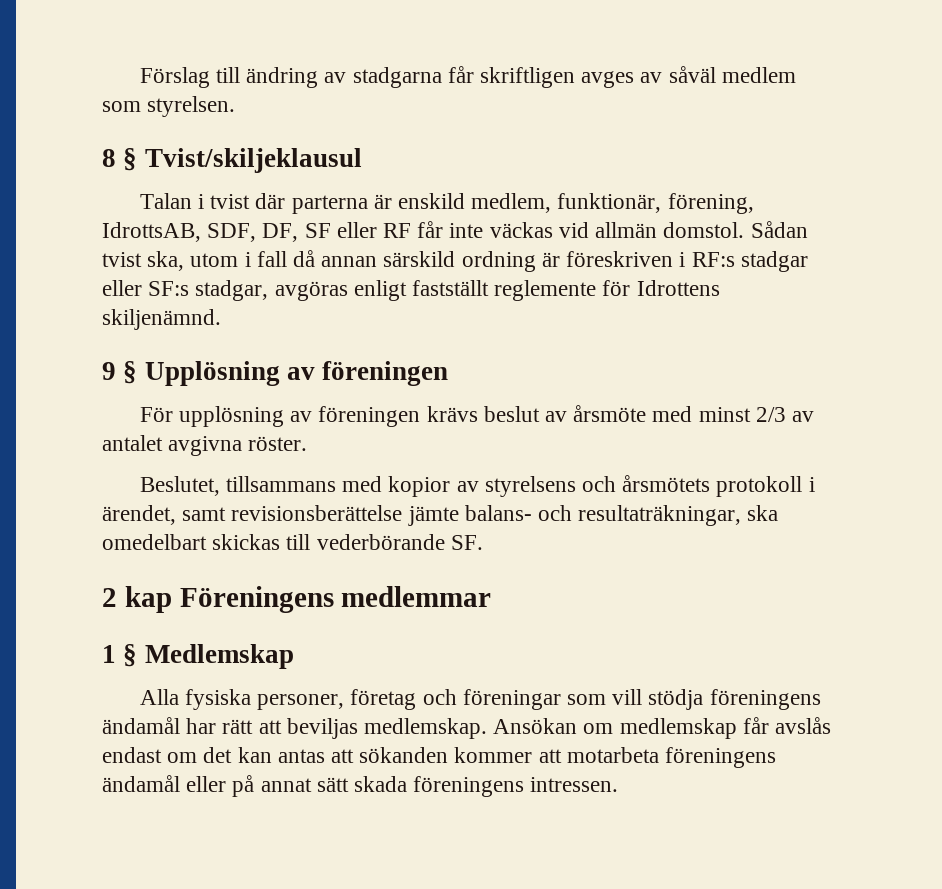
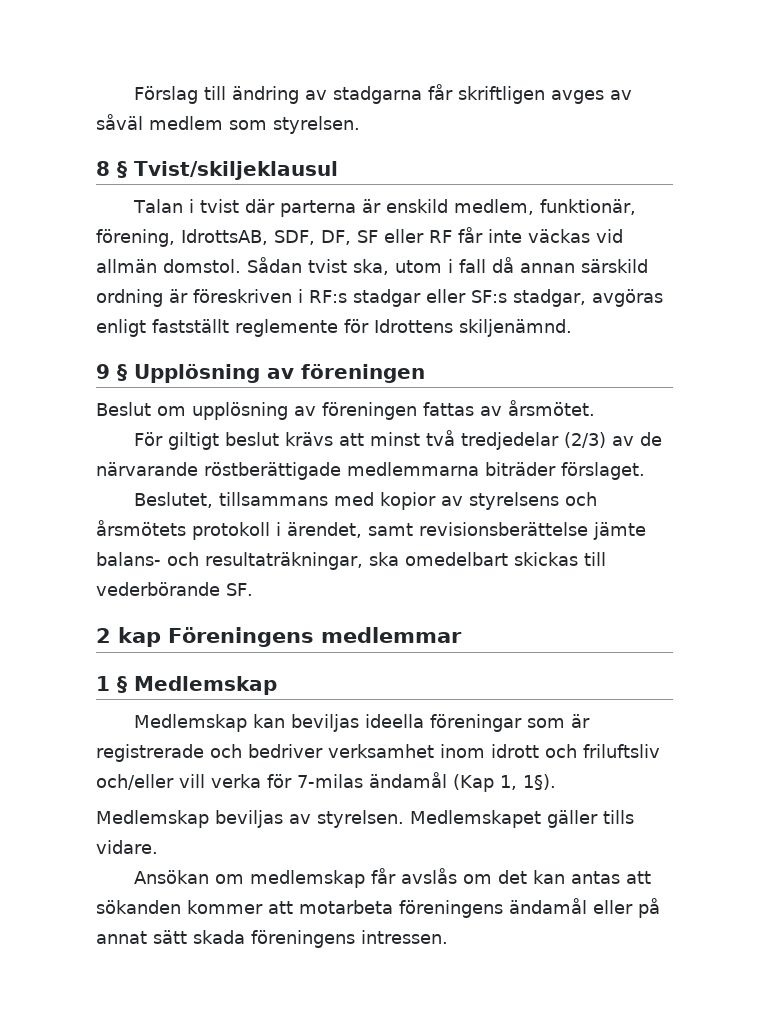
[139,407,173,422] För -> [96,402,186,416] Beslut om
[426,405,815,422] [102,435,308,456] krävs beslut av årsmöte med minst 2/3 av antalet avgivna röster. -> [423,400,595,416] [134,430,663,450] [96,462,645,480] fattas av årsmötet. // För giltigt beslut krävs att minst två tredjedelar (2/3) av de närvarande röstberättigade medlemmarna biträder förslaget.
[139,689,821,710] [102,717,488,739] Alla fysiska personer, företag och föreningar som vill stödja föreningens ändamål har rätt att beviljas medlemskap. -> [134,714,591,732] [96,744,660,762] [96,772,556,792] [96,810,634,828] [96,840,158,854] Medlemskap kan beviljas ideella föreningar som är registrerade och bedriver verksamhet inom idrott och friluftsliv och/eller vill verka för 7-milas ändamål (Kap 1, 1§). // Medlemskap beviljas av styrelsen. Medlemskapet gäller tills vidare. //
[102,747,162,763] endast -> (458, 876) none

